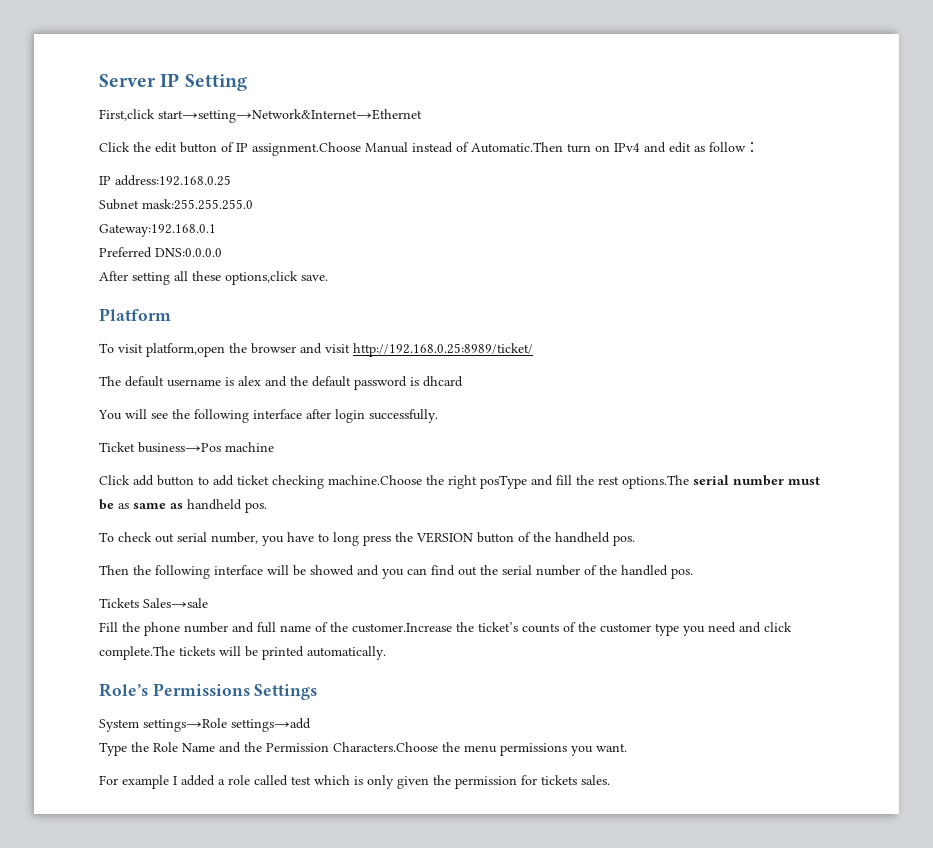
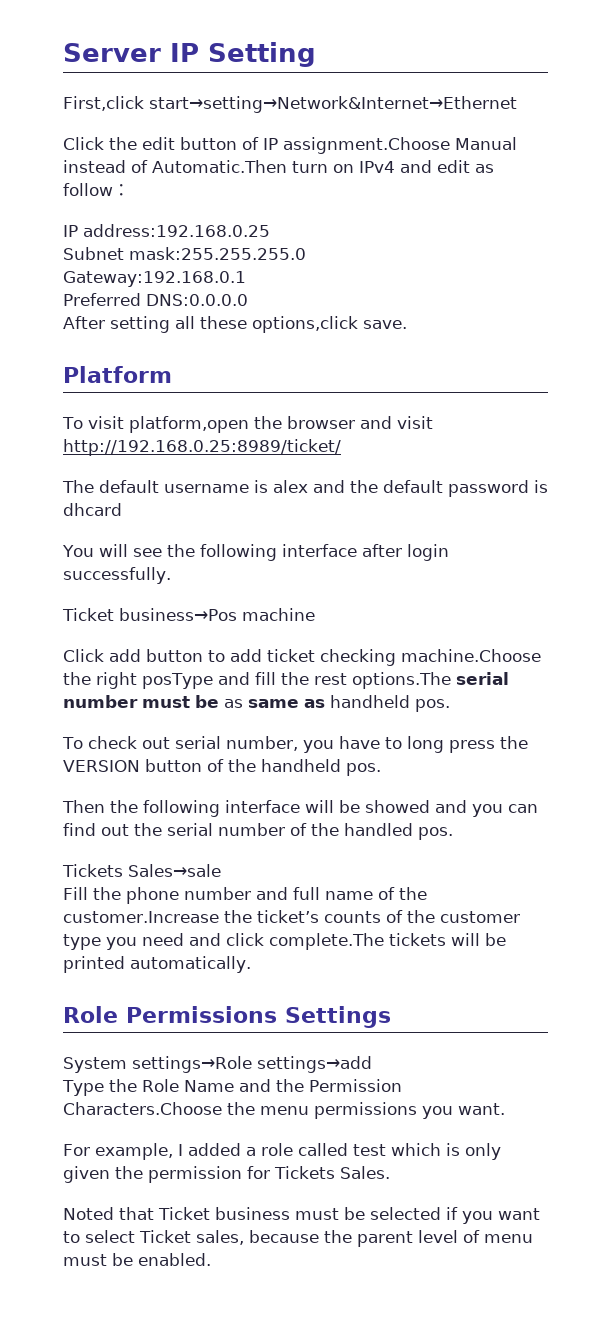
[99,683,148,697] Role’s -> [63,1006,118,1023] Role
[122,775,169,789] example -> [95,1143,173,1160] example,
[541,775,610,785] tickets sales. -> [274,1166,390,1179] [63,1207,540,1224] [63,1230,533,1247] [63,1253,211,1266] Tickets Sales. // Noted that Ticket business must be selected if you want to select Ticket sales, because the parent level of menu must be enabled.

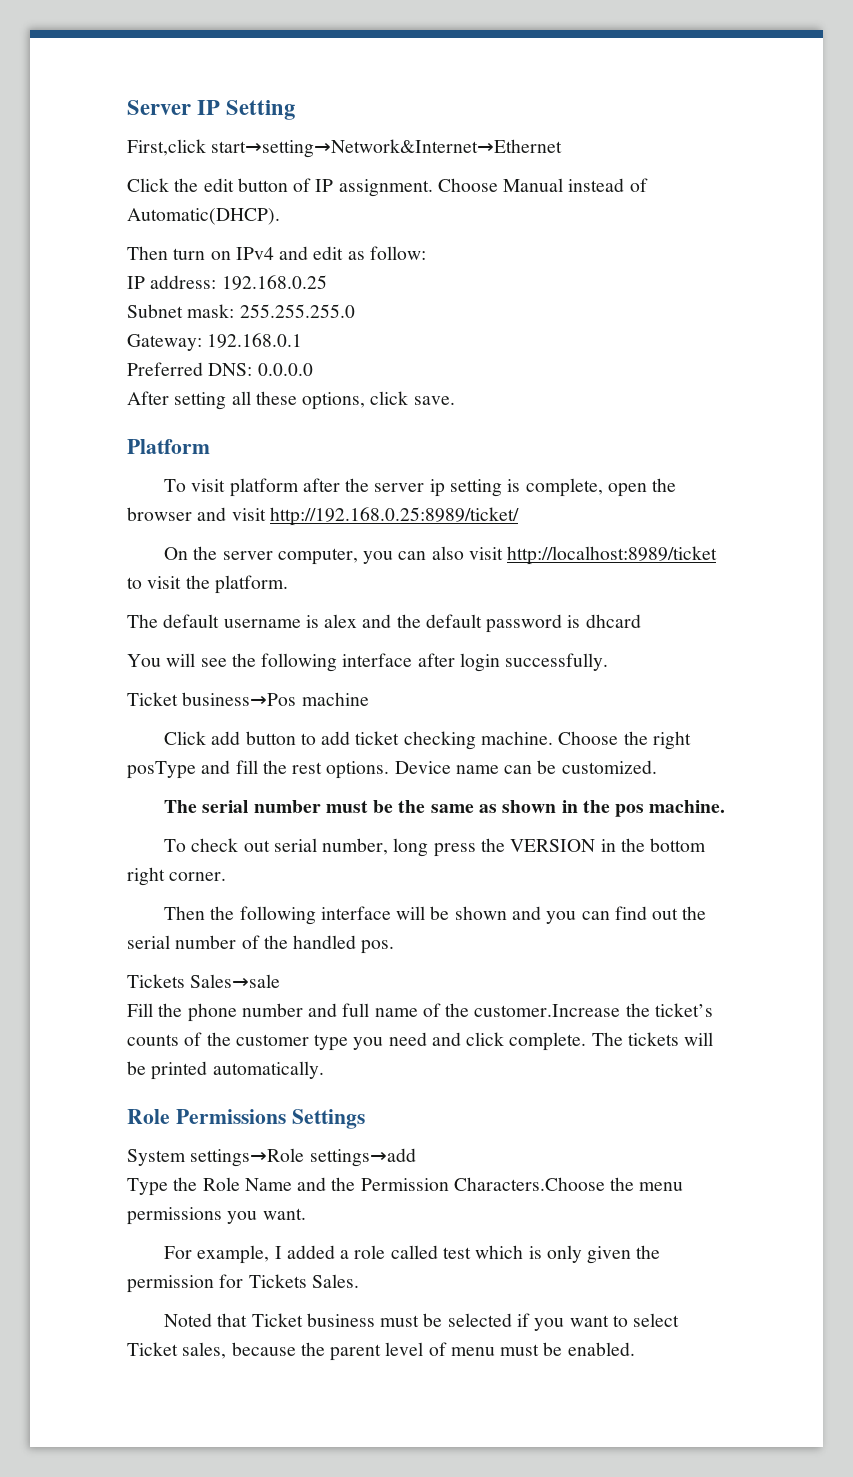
[283,137,450,154] assignment.Choose -> [338,178,498,197] assignment. Choose
[152,160,287,173] Automatic.Then -> [127,208,280,225] [127,246,168,260] Automatic(DHCP). // Then
[63,183,130,196] [63,224,270,237] follow： // IP address:192.168.0.25 -> [369,246,426,260] [127,275,327,290] follow: // IP address: 192.168.0.25
[129,247,306,260] [63,271,246,287] mask:255.255.255.0 // Gateway:192.168.0.1 -> [187,304,355,318] [127,333,303,351] mask: 255.255.255.0 // Gateway: 192.168.0.1
[146,294,248,306] DNS:0.0.0.0 -> [208,363,313,376] DNS: 0.0.0.0
[252,316,358,333] options,click -> [302,391,409,410] options, click
[128,416,249,433] platform,open -> [229,478,647,497] platform after the server ip setting is complete, open
(341, 447) none -> [164,546,718,565] [127,575,288,594] // On the server computer, you can also visit http://localhost:8989/ticket to visit the platform.
[401,649,541,662] machine.Choose -> [481,731,619,745] machine. Choose
[351,672,451,689] options.The -> [326,760,657,779] [164,800,198,813] options. Device name can be customized. // The
[224,699,243,708] as -> [398,800,426,813] the
[330,695,450,712] handheld pos. -> [502,800,726,817] shown in the pos machine.
[302,736,402,753] you have to -> (389, 846) none
[145,759,381,776] button of the handheld pos. -> [600,838,707,852] [127,867,227,886] in the bottom right corner.
[365,800,430,813] showed -> [454,906,507,920] shown
[269,933,384,950] complete.The -> [509,1032,623,1051] complete. The

